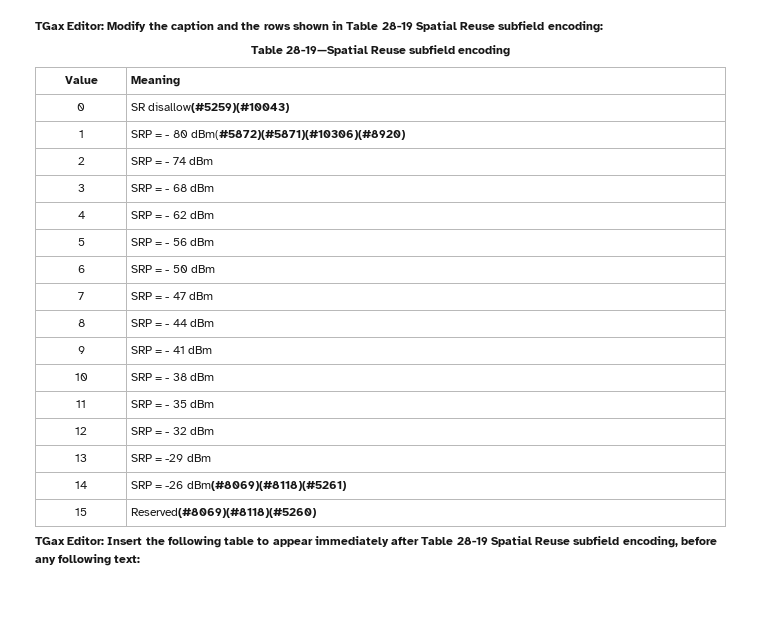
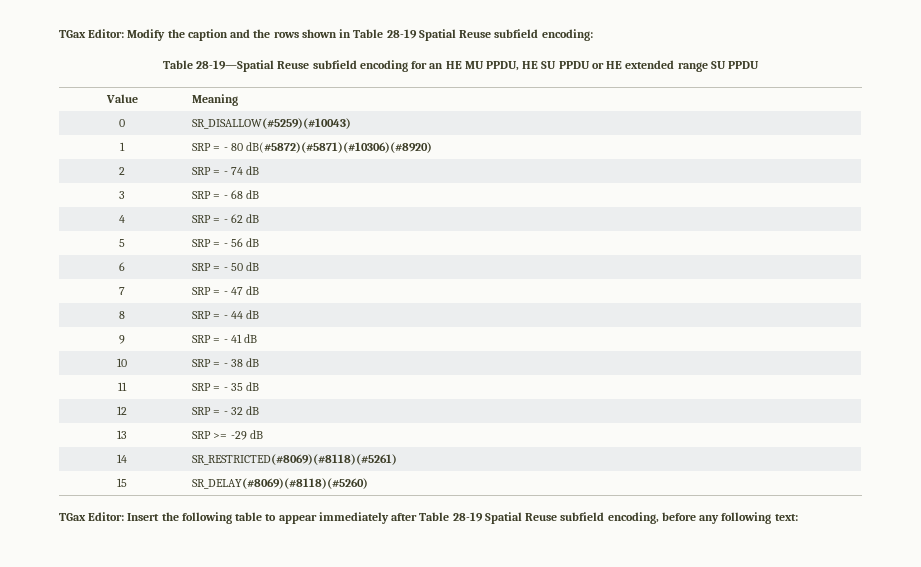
(511, 51) none -> [411,60,760,72] for an HE MU PPDU, HE SU PPDU or HE extended range SU PPDU
[130,102,290,113] SR disallow(#5259)(#10043) -> [192,118,352,129] SR_DISALLOW(#5259)(#10043)
[190,130,405,140] dBm(#5872)(#5871)(#10306)(#8920) -> [246,142,433,153] dB(#5872)(#5871)(#10306)(#8920)
[188,157,213,165] dBm -> [246,166,260,175] dB
[189,184,214,192] dBm -> [246,190,260,199] dB
[189,211,214,219] dBm -> [246,214,260,223] dB
[189,238,214,246] dBm -> [246,238,260,247] dB
[190,265,215,273] dBm -> [246,262,260,271] dB
[188,292,213,300] dBm -> [246,286,260,295] dB
[189,319,214,327] dBm -> [246,310,260,319] dB
[187,346,212,354] dBm -> [244,334,258,343] dB
[189,373,214,381] dBm -> [246,358,260,367] dB
[189,400,214,408] dBm -> [246,382,260,391] dB
[189,427,214,435] dBm -> [246,406,260,415] dB
[155,454,211,462] [75,481,87,489] [130,481,346,491] = -29 dBm // 14 | SRP = -26 dBm(#8069)(#8118)(#5261) -> [213,430,263,440] [117,454,127,463] [192,454,398,465] >= -29 dB // 14 | SR_RESTRICTED(#8069)(#8118)(#5261)
[130,508,316,518] Reserved(#8069)(#8118)(#5260) -> [192,478,369,489] SR_DELAY(#8069)(#8118)(#5260)

